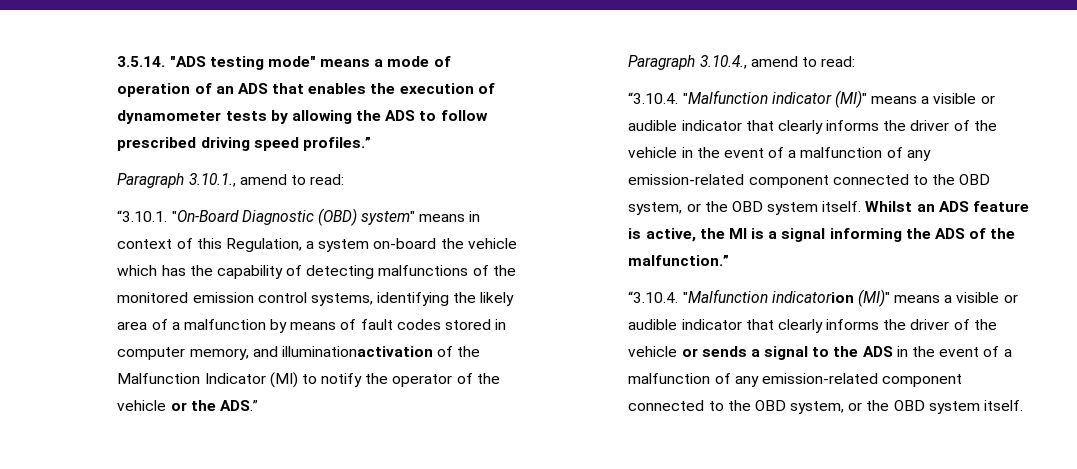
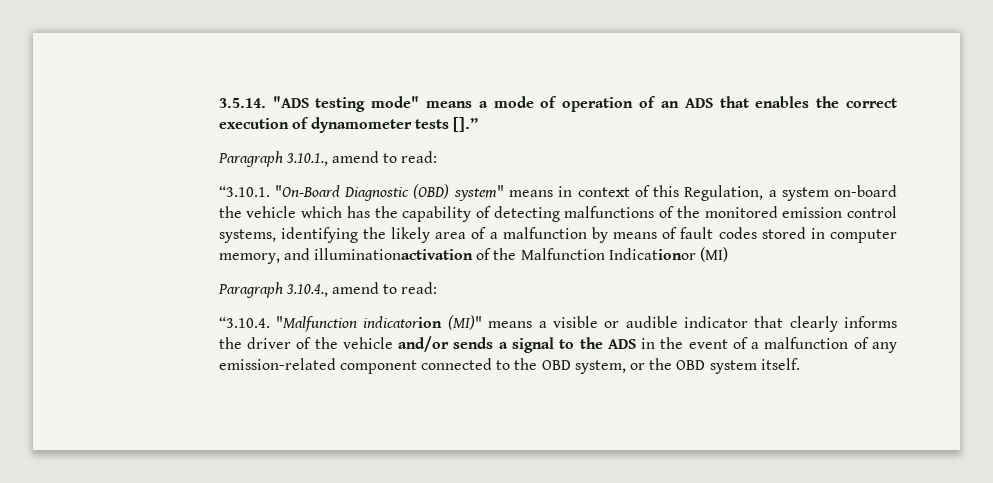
(396, 88) none -> [845,98,897,108] correct
[270,110,488,124] [117,137,371,151] by allowing the ADS to follow prescribed driving speed profiles.” -> [453,117,479,132] [].”
[204,373,266,384] Indicator -> [608,248,696,260] Indicationor
[301,373,500,387] [117,400,258,411] to notify the operator of the vehicle or the ADS.” -> (729, 254) none
[628,90,995,108] [628,120,997,134] [628,147,931,161] [628,174,991,188] [628,201,1029,215] [628,228,1016,242] [628,255,730,266] // “3.10.4. "Malfunction indicator (MI)" means a visible or audible indicator that clearly informs the driver of the vehicle in the event of a malfunction of any emission-related component connected to the OBD system, or the OBD system itself. Whilst an ADS feature is active, the MI is a signal informing the ADS of the malfunction.” -> (438, 288) none
[681,348,698,357] or -> [398,336,450,352] and/or

